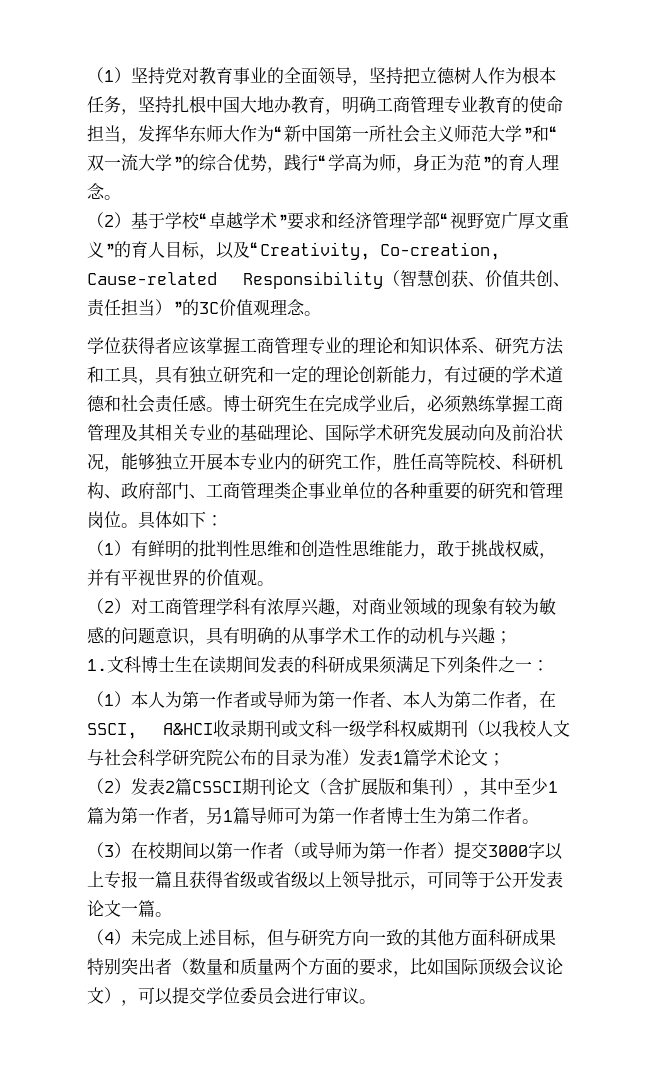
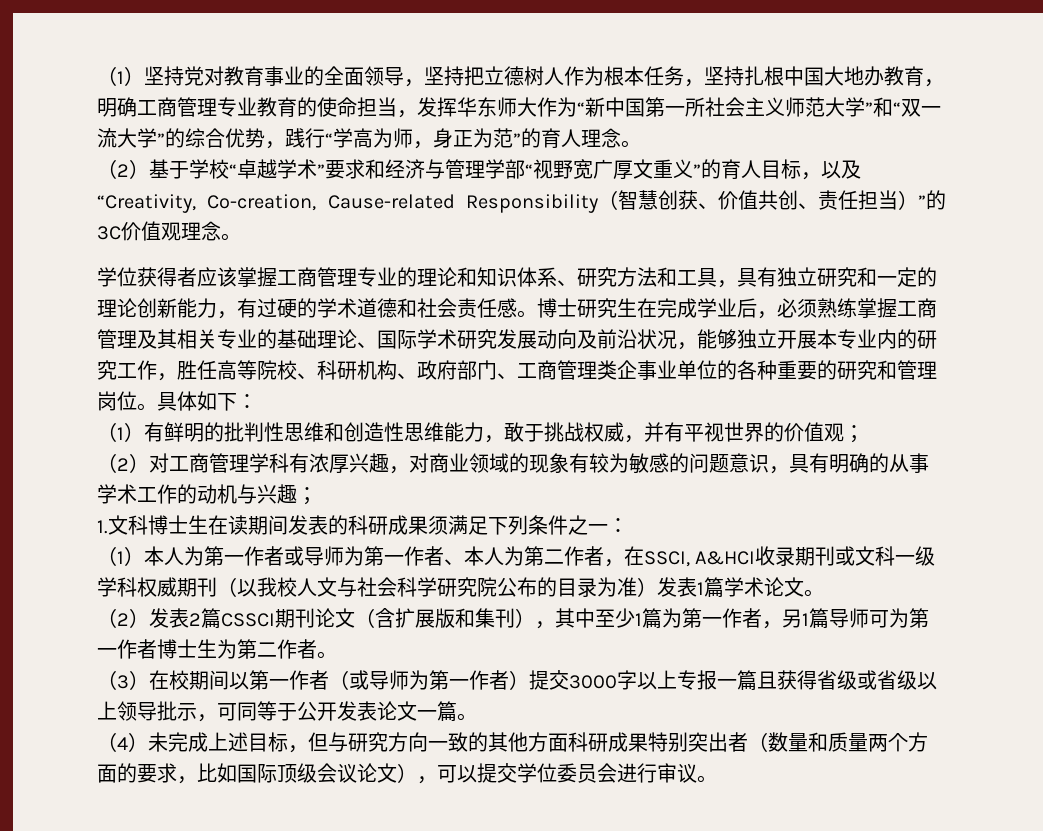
(372, 220) none -> [425,159,445,179] 与
[257,581,274,586] 。 -> [844,425,864,443] ；
[488,753,505,766] ； -> [804,589,824,597] 。

